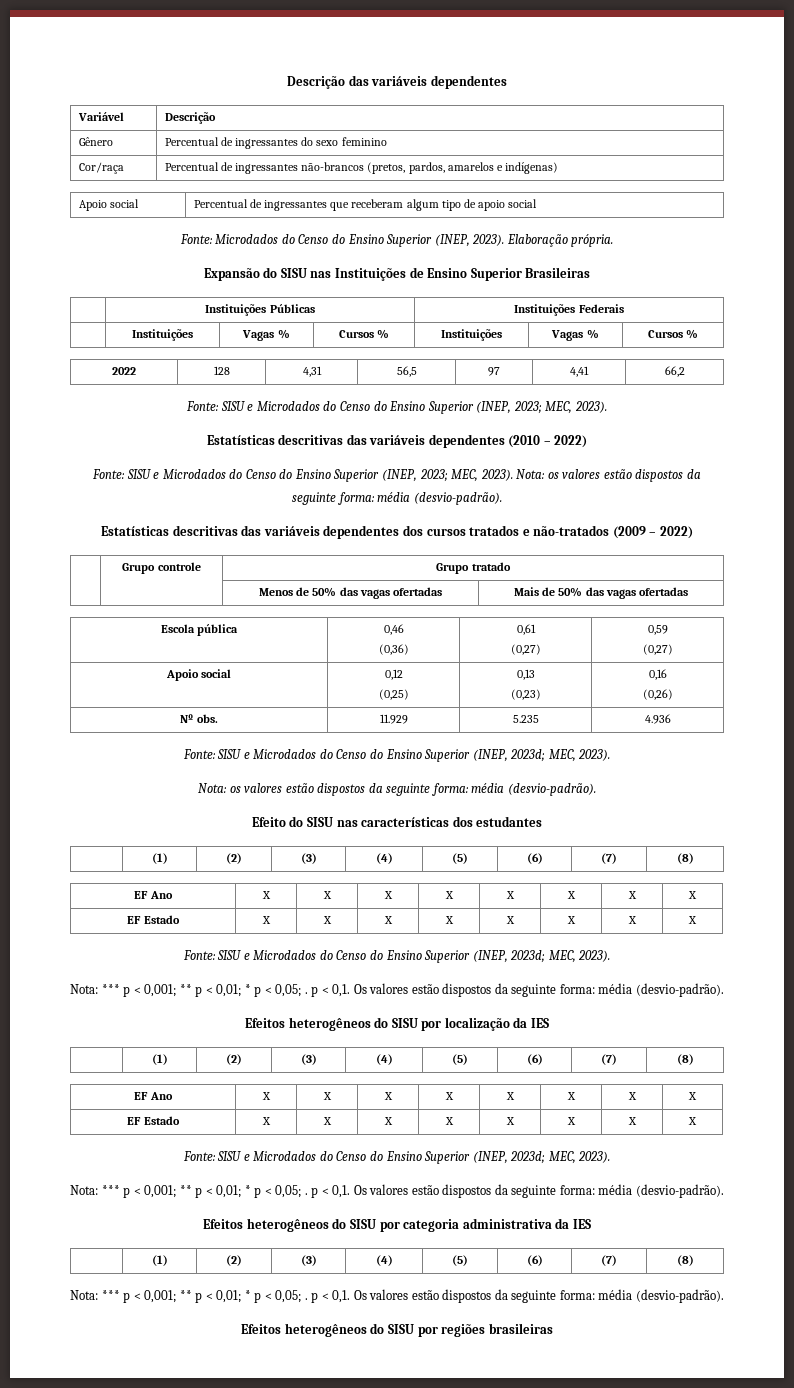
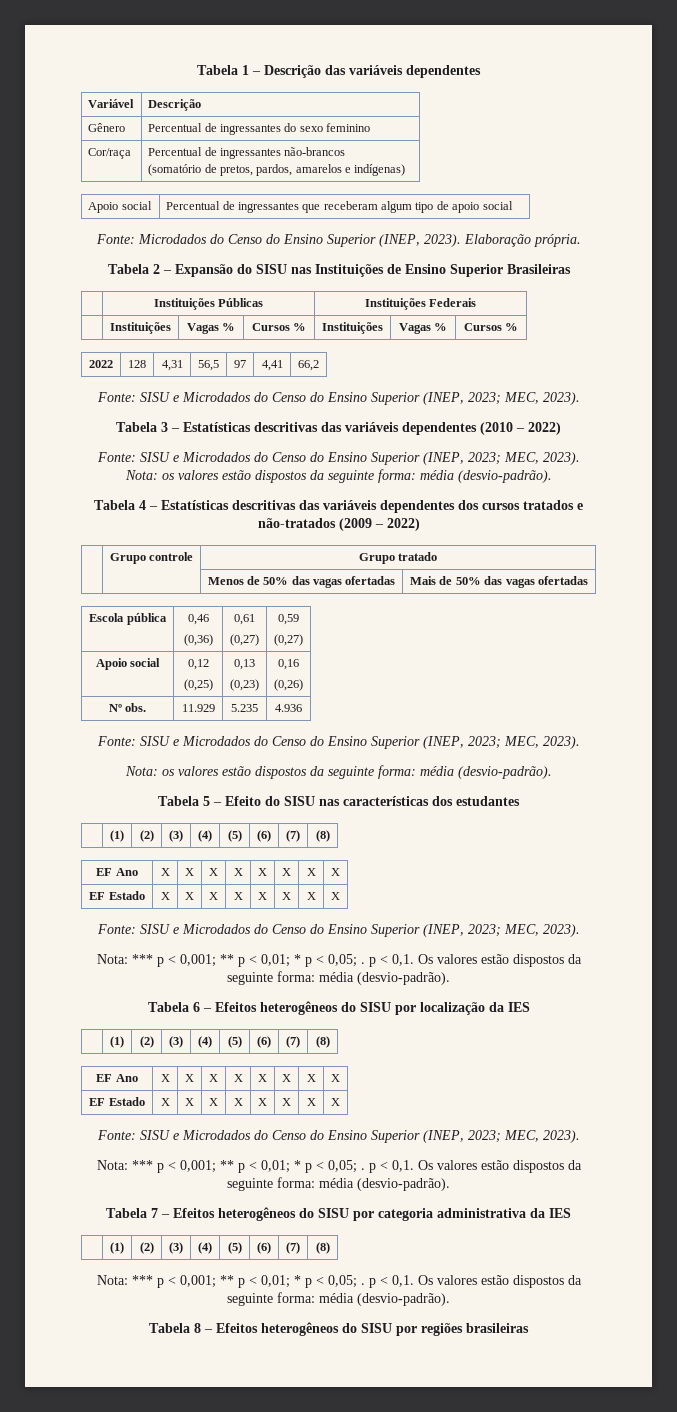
(287, 82) none -> [197,65,261,75] Tabela 1 –
[367,162,406,174] (pretos, -> [148,164,253,176] // (somatório de pretos,
(614, 240) none -> [107,264,172,274] Tabela 2 –
(607, 407) none -> [116,422,180,432] Tabela 3 –
(502, 498) none -> [94,500,158,510] Tabela 4 –
[510,749,546,762] 2023d; -> [467,736,501,749] 2023;
(596, 789) none -> [158,796,222,806] Tabela 5 –
[510,950,546,963] 2023d; -> [467,924,501,937] 2023;
(724, 990) none -> [147,1002,212,1012] Tabela 6 –
[510,1151,546,1164] 2023d; -> [467,1130,501,1143] 2023;
(724, 1191) none -> [106,1208,170,1218] Tabela 7 –
(724, 1296) none -> [149,1323,213,1333] Tabela 8 –

